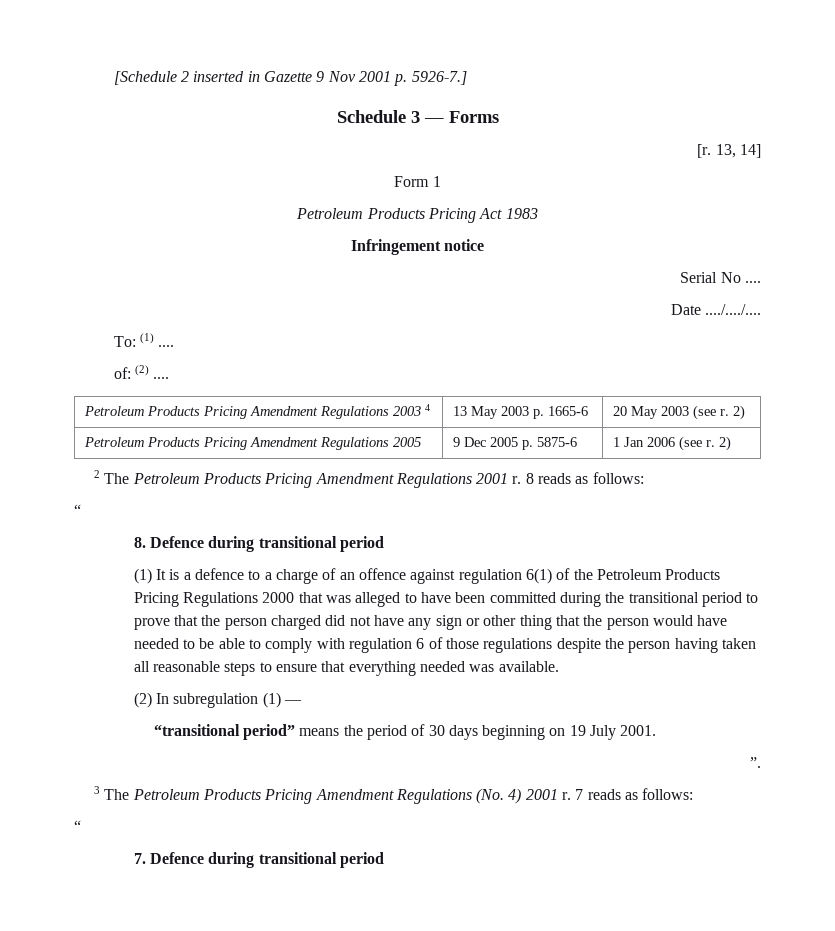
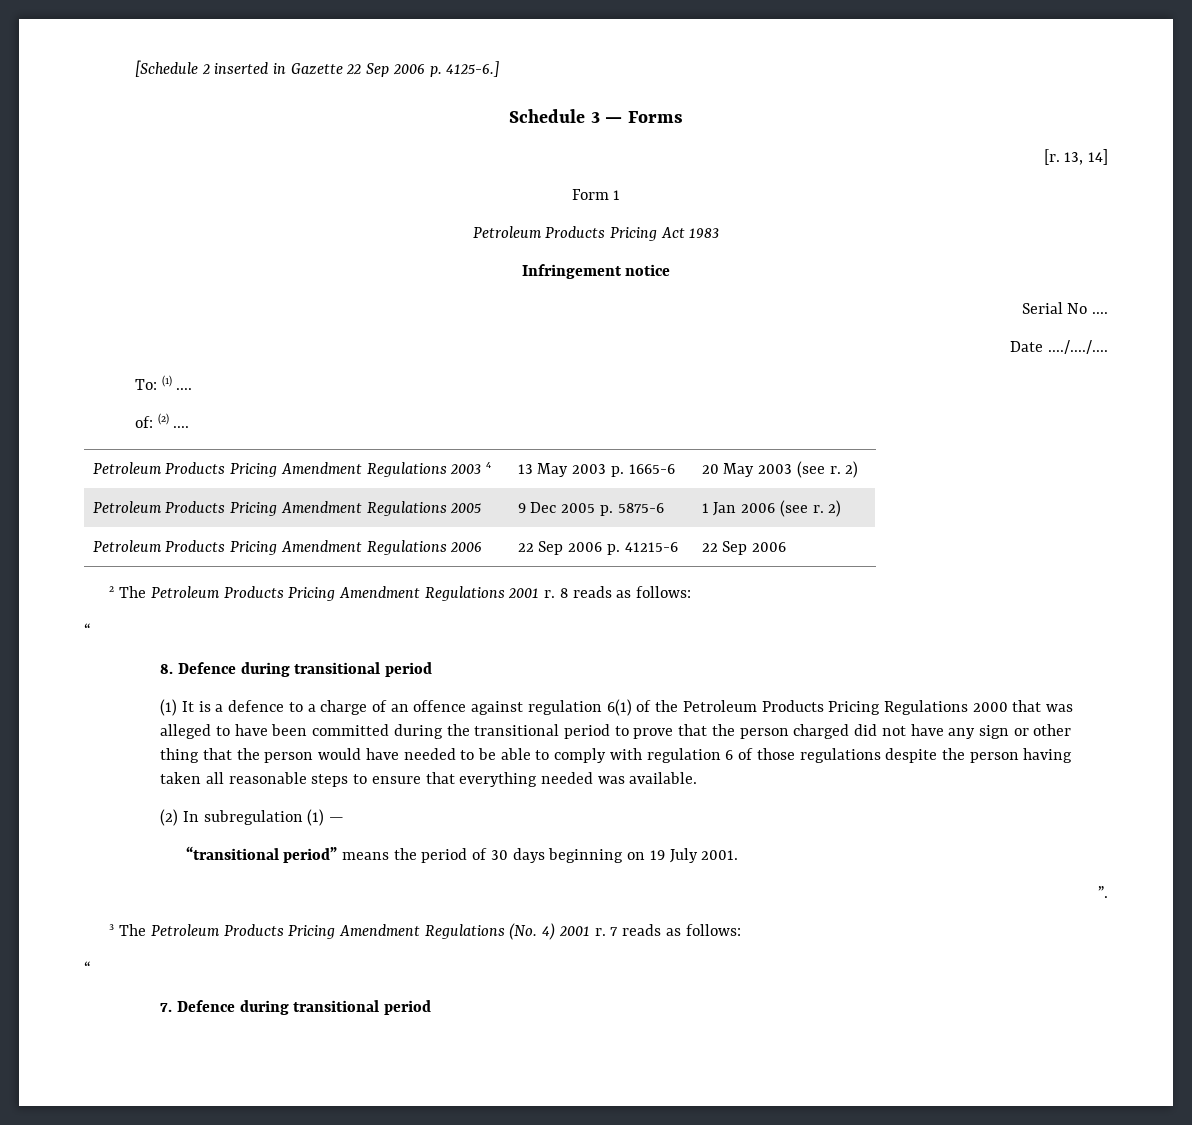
[316,71,467,86] 9 Nov 2001 p. 5926-7.] -> [346,61,500,77] 22 Sep 2006 p. 4125-6.]
(731, 443) none -> [92,540,483,555] [517,541,678,555] [701,541,787,555] // Petroleum Products Pricing Amendment Regulations 2006 | 22 Sep 2006 p. 41215-6 | 22 Sep 2006

